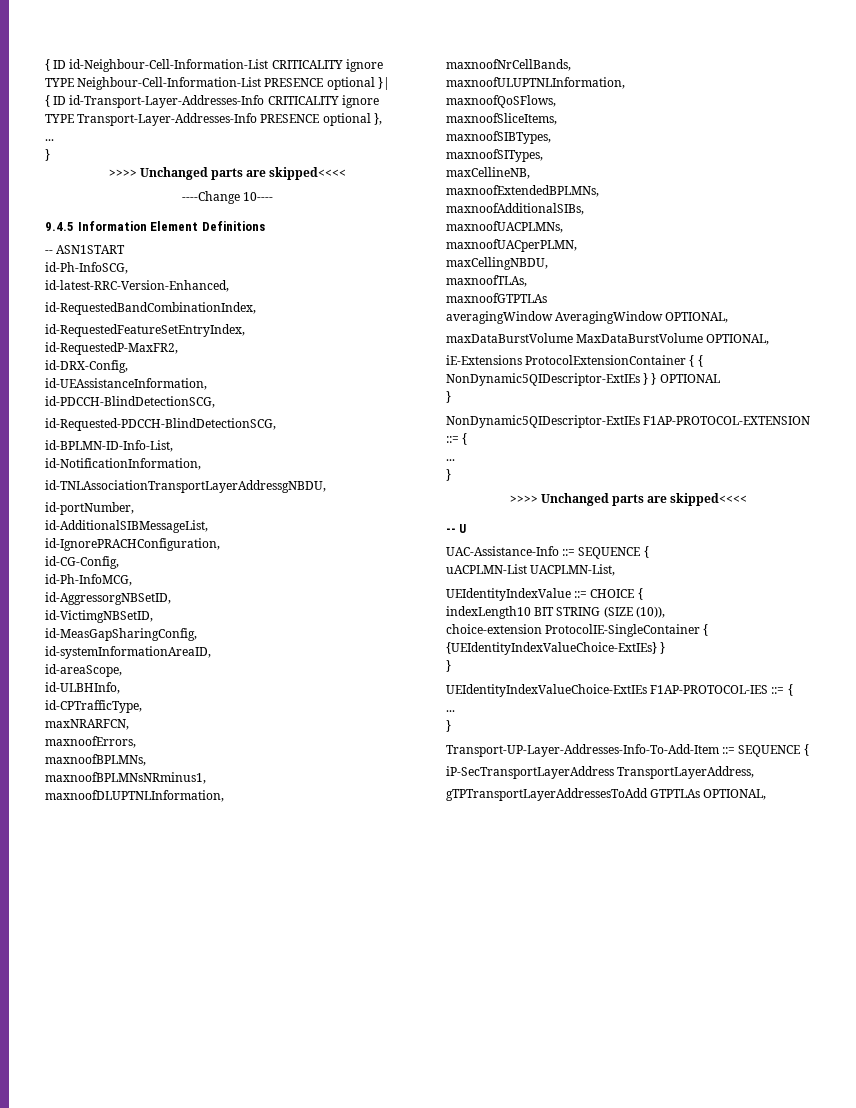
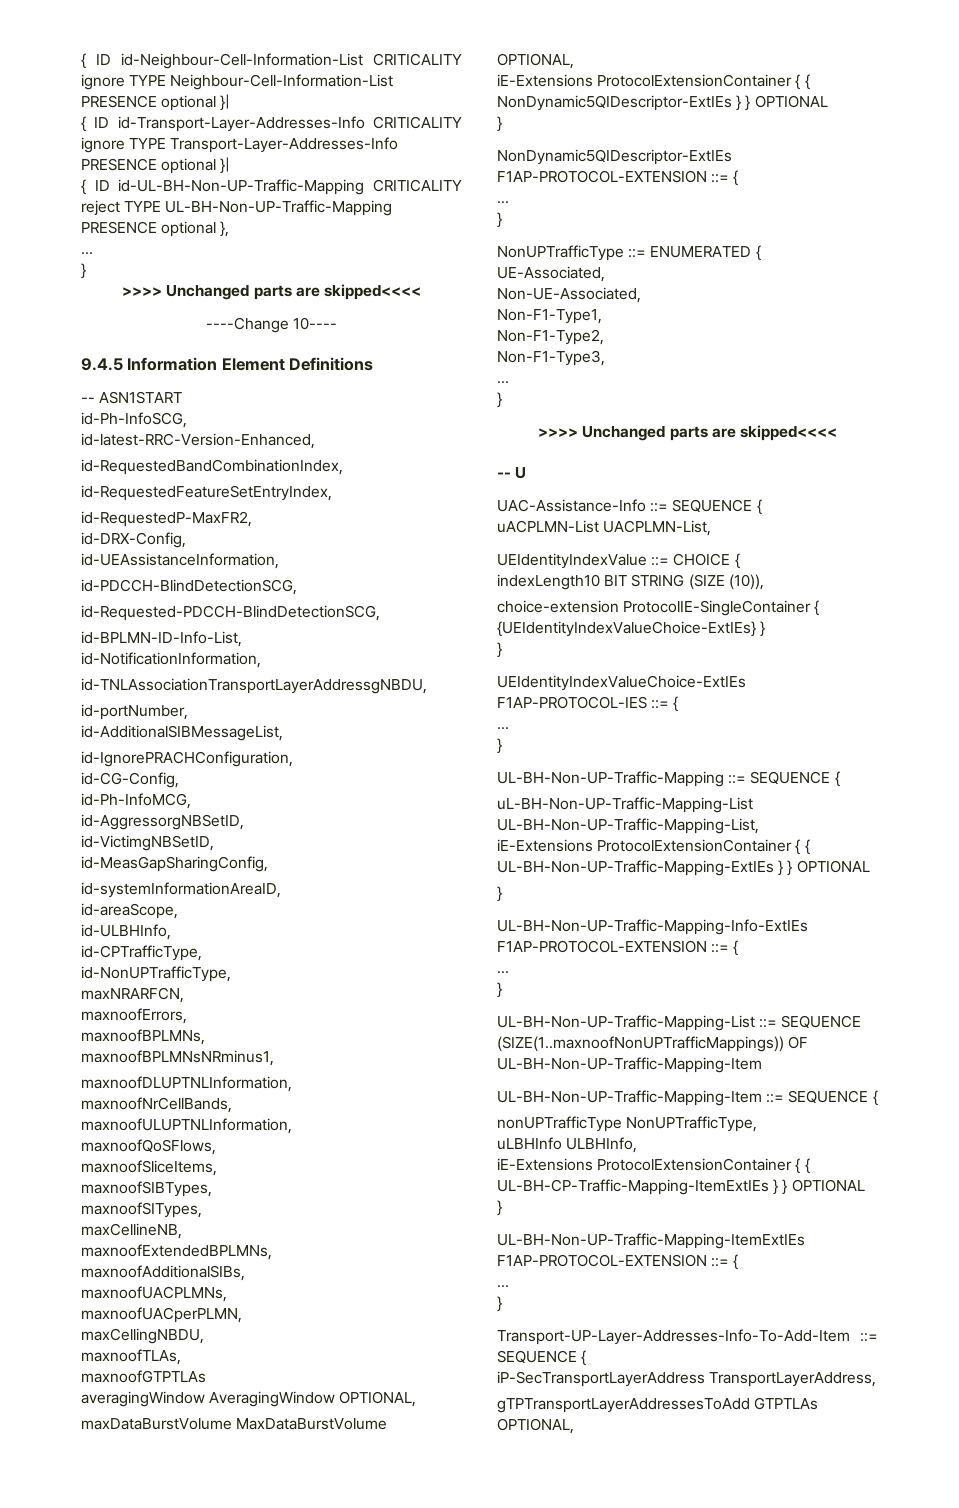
(371, 119) none -> [220,157,231,174] [81,179,462,195] [81,200,393,216] [81,221,217,237] }| // { ID id-UL-BH-Non-UP-Traffic-Mapping CRITICALITY reject TYPE UL-BH-Non-UP-Traffic-Mapping PRESENCE optional
(142, 706) none -> [81,966,231,982] // id-NonUPTrafficType,
(451, 475) none -> [497,245,761,261] [497,266,605,282] [497,287,641,303] [497,309,602,324] [497,329,604,345] [497,350,605,366] [497,381,509,384] [497,392,502,408] // NonUPTrafficType ::= ENUMERATED { // UE-Associated, // Non-UE-Associated, // Non-F1-Type1, // Non-F1-Type2, // Non-F1-Type3, // ... // }
(451, 726) none -> [497,771,840,787] [497,797,753,813] [497,818,759,834] [497,839,810,855] [497,860,870,876] [497,886,502,902] [497,919,808,935] [497,940,739,956] [497,971,509,974] [497,982,502,998] [497,1015,862,1031] [497,1036,809,1052] [497,1057,762,1073] [497,1090,878,1106] [497,1116,758,1132] [497,1137,638,1153] [497,1158,810,1174] [497,1179,865,1195] [497,1200,502,1216] [497,1233,805,1249] [497,1254,739,1270] [497,1285,509,1288] [497,1296,502,1312] // UL-BH-Non-UP-Traffic-Mapping ::= SEQUENCE { // uL-BH-Non-UP-Traffic-Mapping-List UL-BH-Non-UP-Traffic-Mapping-List, // iE-Extensions ProtocolExtensionContainer { { UL-BH-Non-UP-Traffic-Mapping-ExtIEs } } OPTIONAL // } // UL-BH-Non-UP-Traffic-Mapping-Info-ExtIEs F1AP-PROTOCOL-EXTENSION ::= { // ... // } // UL-BH-Non-UP-Traffic-Mapping-List ::= SEQUENCE (SIZE(1..maxnoofNonUPTrafficMappings)) OF UL-BH-Non-UP-Traffic-Mapping-Item // UL-BH-Non-UP-Traffic-Mapping-Item ::= SEQUENCE { // nonUPTrafficType NonUPTrafficType, // uLBHInfo ULBHInfo, // iE-Extensions ProtocolExtensionContainer { { UL-BH-CP-Traffic-Mapping-ItemExtIEs } } OPTIONAL // } // UL-BH-Non-UP-Traffic-Mapping-ItemExtIEs F1AP-PROTOCOL-EXTENSION ::= { // ... // }

